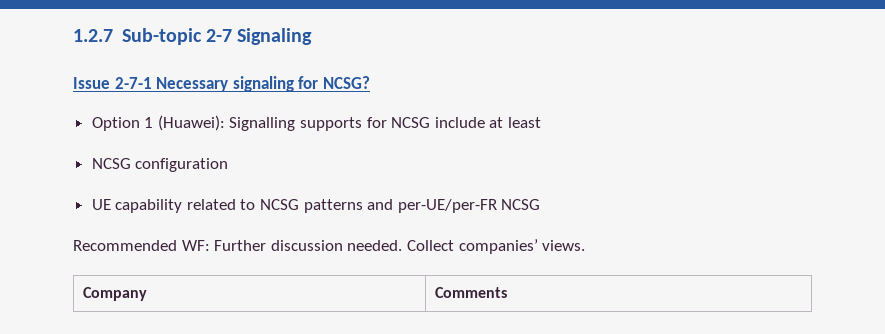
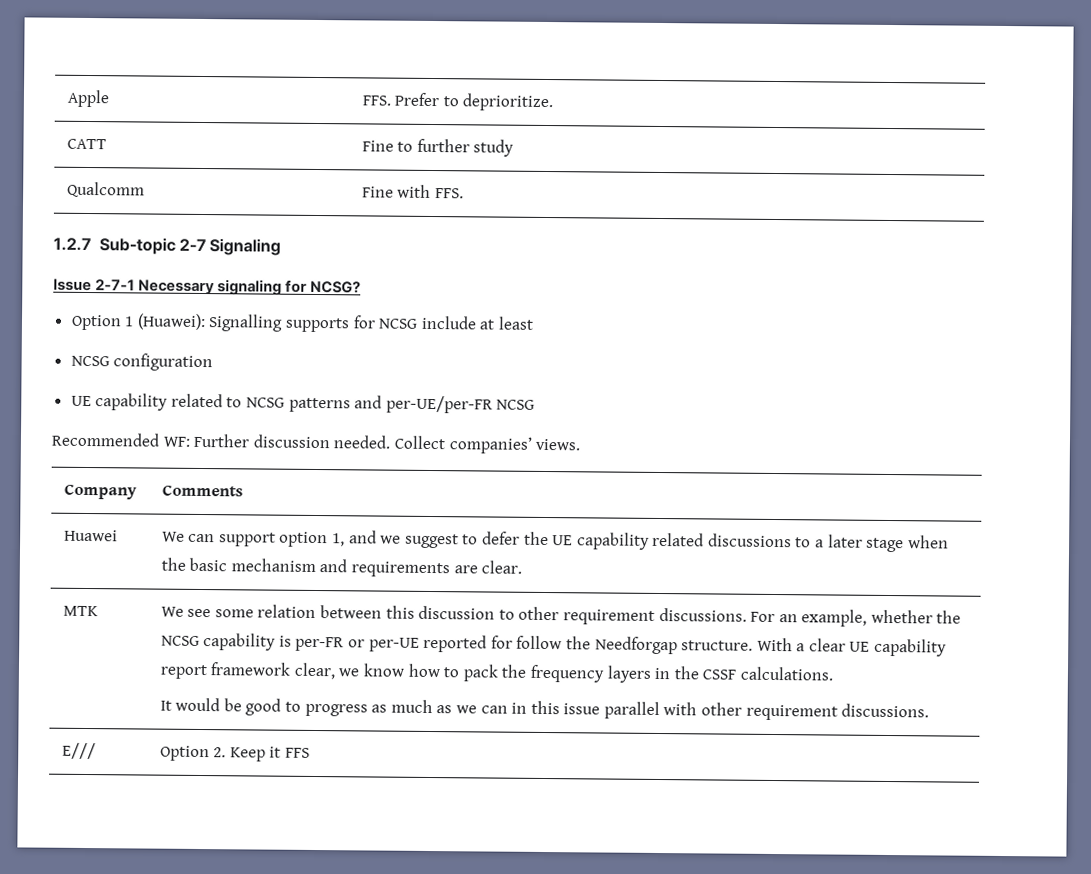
(73, 35) none -> [66,89,110,108] [361,92,554,112] [66,138,107,150] [361,138,515,157] [66,181,145,198] [361,184,464,199] Apple | FFS. Prefer to deprioritize. // CATT | Fine to further study // Qualcomm | Fine with FFS. //
(508, 292) none -> [63,529,118,542] [161,530,949,553] [160,557,523,578] [62,605,98,617] [160,604,962,627] [160,633,948,657] [159,662,833,683] [159,697,930,721] [61,742,96,760] [159,745,310,762] // Huawei | We can support option 1, and we suggest to defer the UE capability related discussions to a later stage when the basic mechanism and requirements are clear. // MTK | We see some relation between this discussion to other requirement discussions. For an example, whether the NCSG capability is per-FR or per-UE reported for follow the Needforgap structure. With a clear UE capability report framework clear, we know how to pack the frequency layers in the CSSF calculations. // It would be good to progress as much as we can in this issue parallel with other requirement discussions. // E/// | Option 2. Keep it FFS

